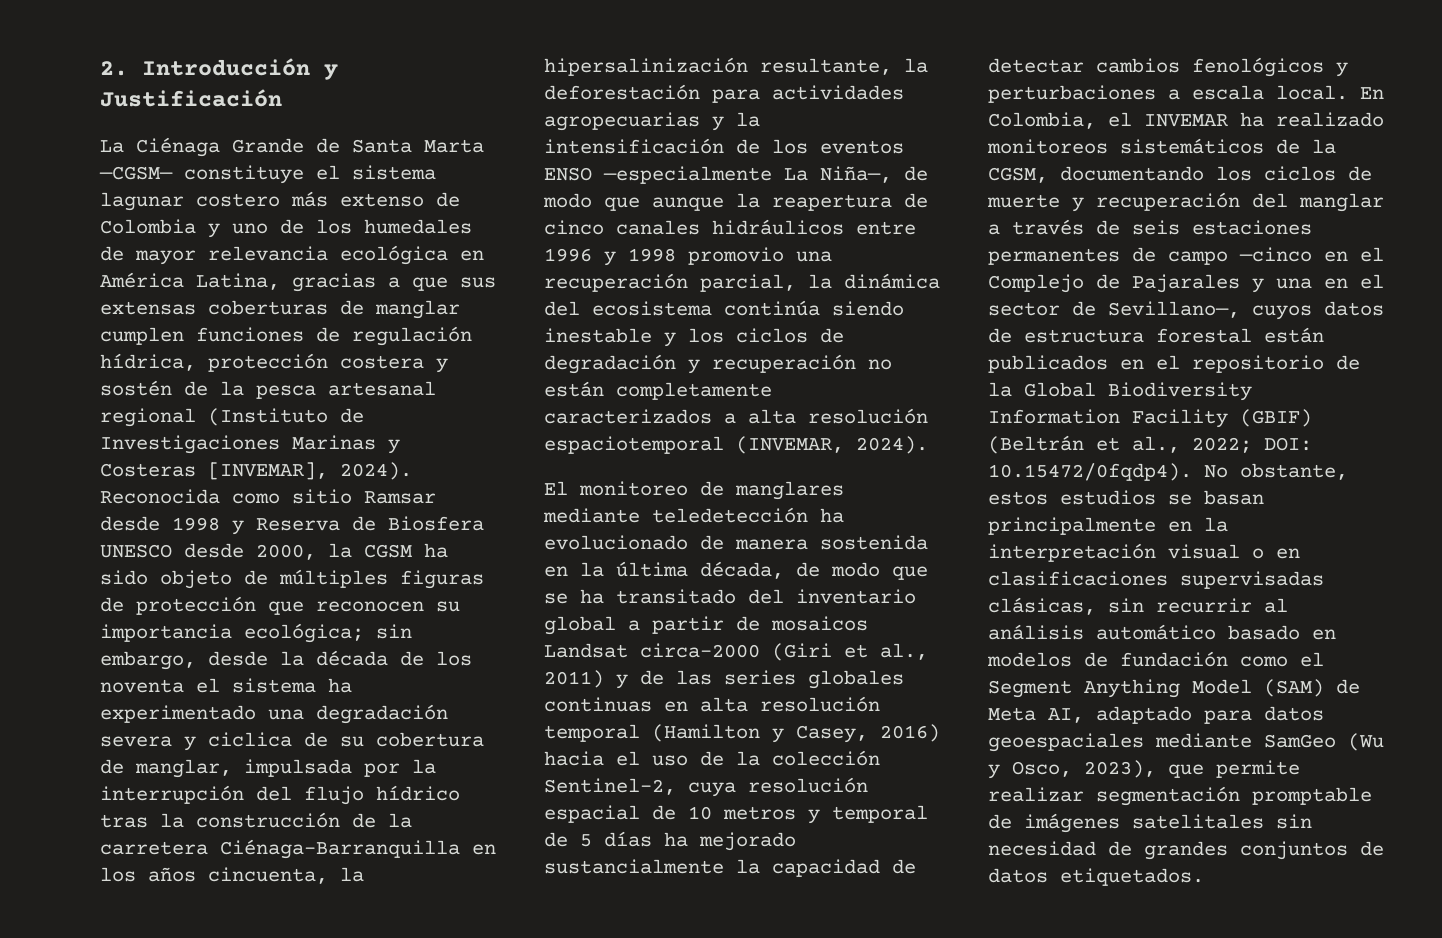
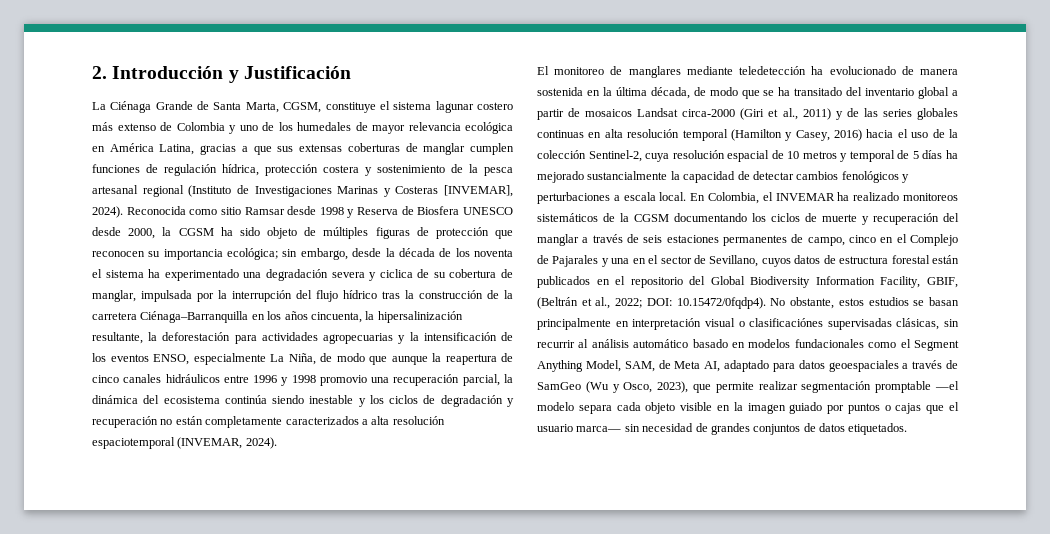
[424,139,484,153] [99,166,173,180] Marta —CGSM— -> [245,102,322,113] Marta, CGSM,
[100,380,172,396] sostén -> [377,165,445,173] sostenimiento
[544,166,892,184] ENSO —especialmente La Niña—, -> [153,353,316,365] ENSO, especialmente La Niña,
[988,167,1048,183] CGSM, -> [634,214,669,222] CGSM
[1168,247,1312,265] campo —cinco -> [807,235,876,246] campo, cinco
[1108,301,1240,318] Sevillano—, -> [709,255,759,267] Sevillano,
[1336,355,1360,370] [988,382,1012,397] de la -> [689,276,706,285] del
[1132,409,1312,428] Facility (GBIF) -> [880,276,958,288] Facility, GBIF,
[1204,517,1228,532] la -> (629, 324) none
[1276,548,1300,559] [988,571,1168,586] en clasificaciones -> [749,318,824,327] clasificaciónes
[1084,651,1228,667] de fundación -> [794,339,864,348] fundacionales
[1192,679,1324,697] Model (SAM) -> [585,360,655,372] Model, SAM,
[1155,733,1252,748] mediante -> [902,360,958,369] a través de
[988,813,1264,833] de imágenes satelitales -> [935,381,959,390] [537,402,959,414] [537,424,622,432] —el modelo separa cada objeto visible en la imagen guiado por puntos o cajas que el usuario marca—

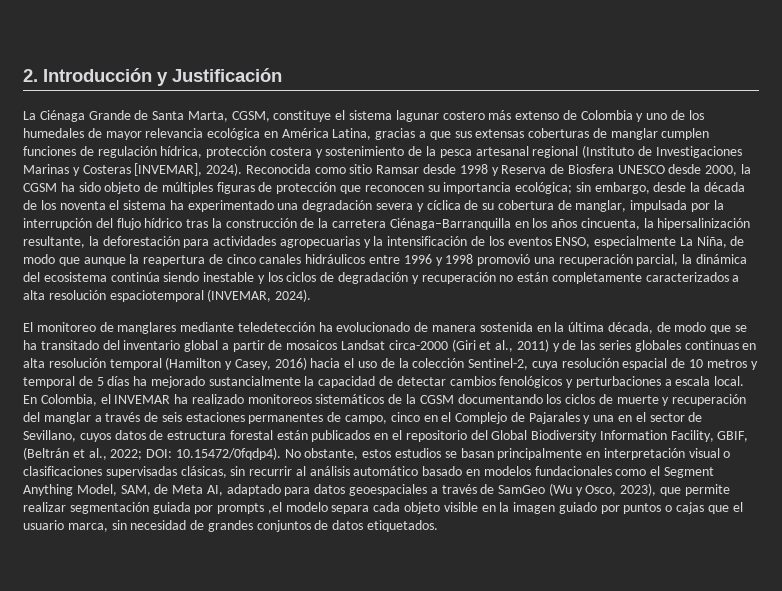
[379,269,413,278] ciclica -> [426,200,461,210] cíclica
[319,375,367,386] promovio -> [477,254,531,266] promovió
[749,318,824,327] clasificaciónes -> [23,466,102,476] clasificaciones
[875,381,959,393] promptable —el -> [152,502,282,514] guiada por prompts ,el
[576,426,622,432] marca— -> [67,523,108,532] marca,

